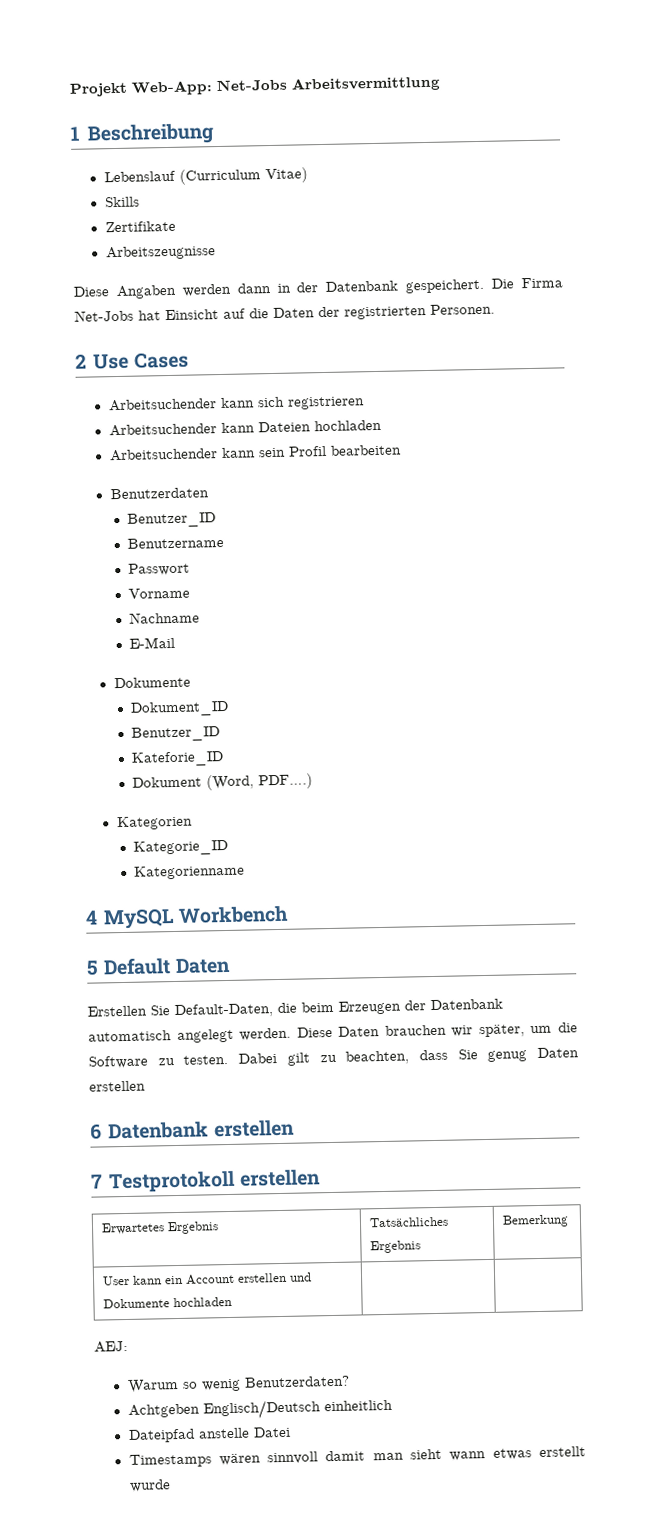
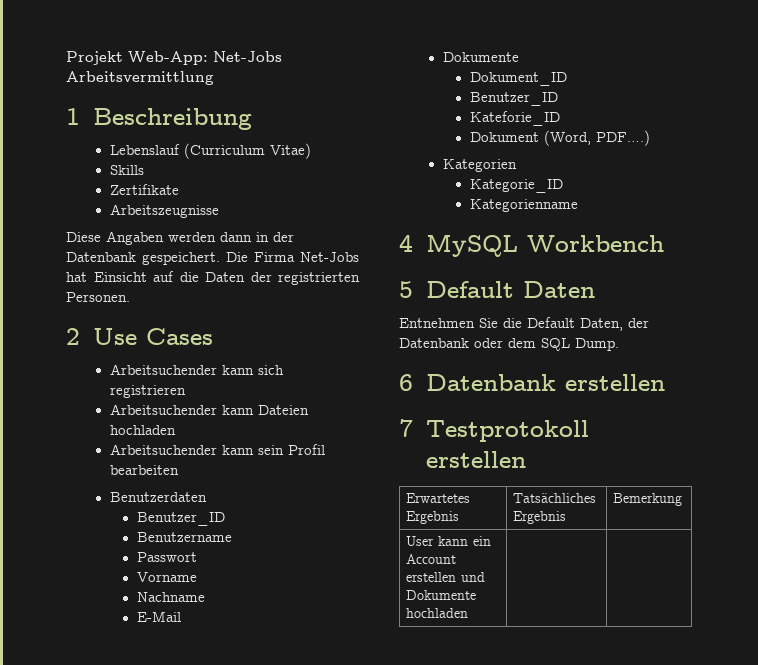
[87,998,503,1019] [88,1022,578,1043] [88,1047,579,1069] [89,1080,146,1092] Erstellen Sie Default-Daten, die beim Erzeugen der Datenbank automatisch angelegt werden. Diese Daten brauchen wir später, um die Software zu testen. Dabei gilt zu beachten, dass Sie genug Daten erstellen -> [399,317,649,331] [399,338,619,351] Entnehmen Sie die Default Daten, der Datenbank oder dem SQL Dump.
[94,1340,128,1353] [126,1375,350,1393] [127,1399,393,1420] [127,1426,291,1443] [128,1446,586,1468] [128,1479,171,1492] // AEJ: // Warum so wenig Benutzerdaten? // Achtgeben Englisch/Deutsch einheitlich // Dateipfad anstelle Datei // Timestamps wären sinnvoll damit man sieht wann etwas erstellt wurde -> (469, 613) none

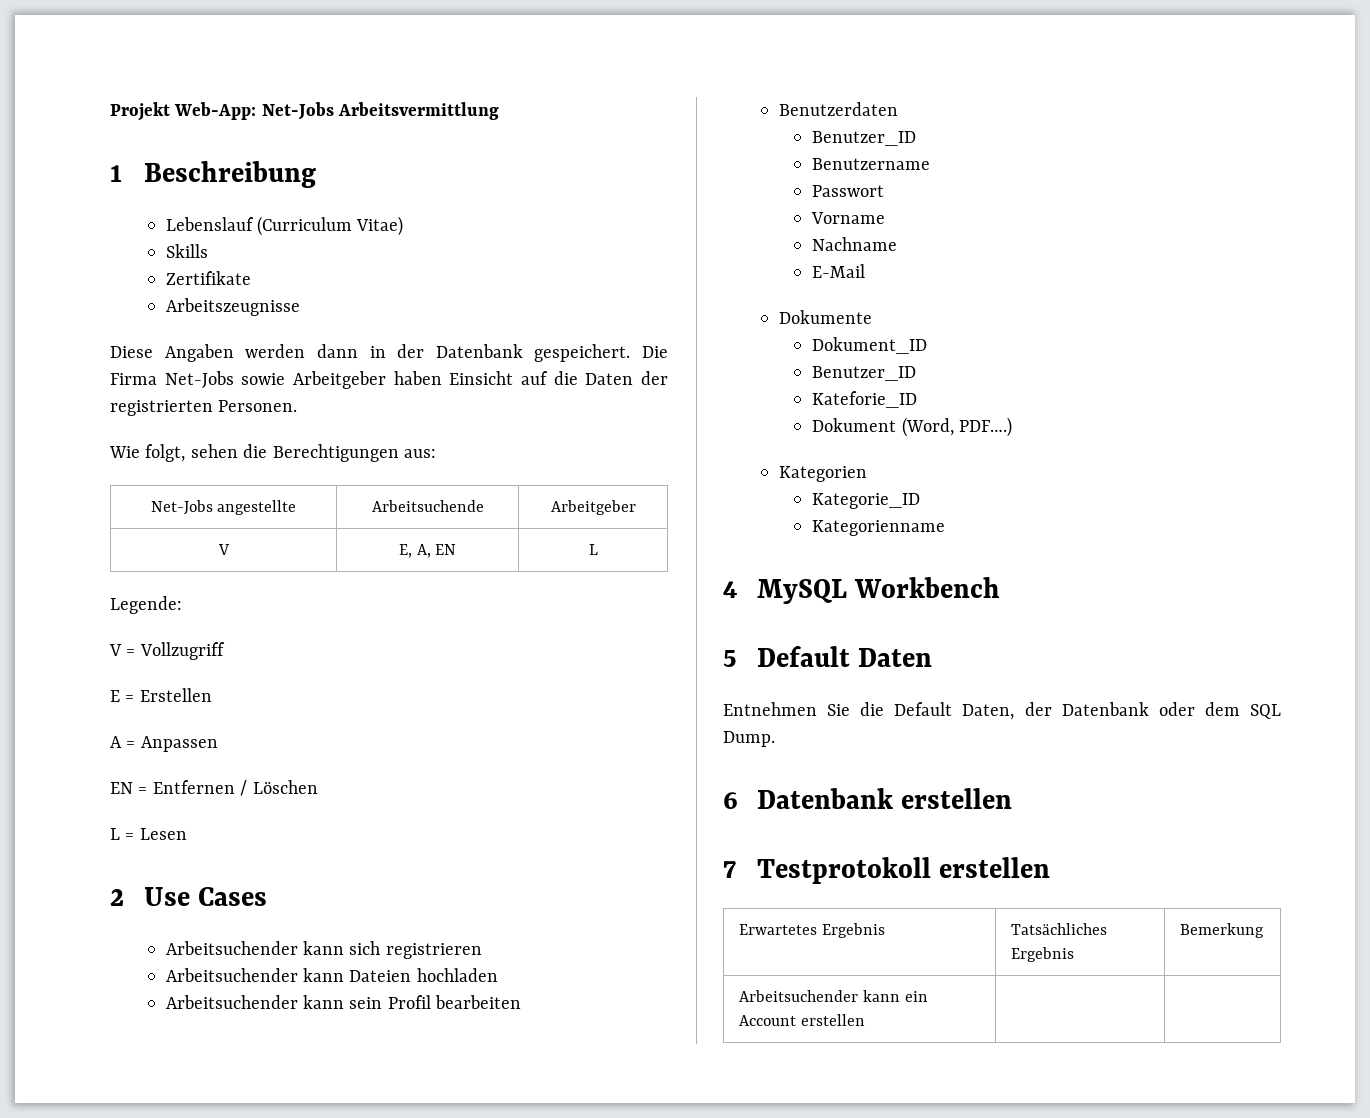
[66,272,87,282] hat -> [241,371,442,389] sowie Arbeitgeber haben
(130, 297) none -> [109,444,436,462] [150,500,297,515] [371,500,484,512] [550,500,636,515] [217,544,230,555] [398,544,457,558] [588,544,598,555] [110,596,182,614] [109,642,225,660] [110,688,212,702] [110,736,218,752] [110,780,318,796] [110,828,187,840] // Wie folgt, sehen die Berechtigungen aus: // Net-Jobs angestellte | Arbeitsuchende | Arbeitgeber // V | E, A, EN | L // Legende: // V = Vollzugriff // E = Erstellen // A = Anpassen // EN = Entfernen / Löschen // L = Lesen
[406,536,435,546] User -> [738,990,858,1002] Arbeitsuchender
[461,572,486,582] [406,590,477,600] [406,608,469,618] und Dokumente hochladen -> (865, 1020) none

